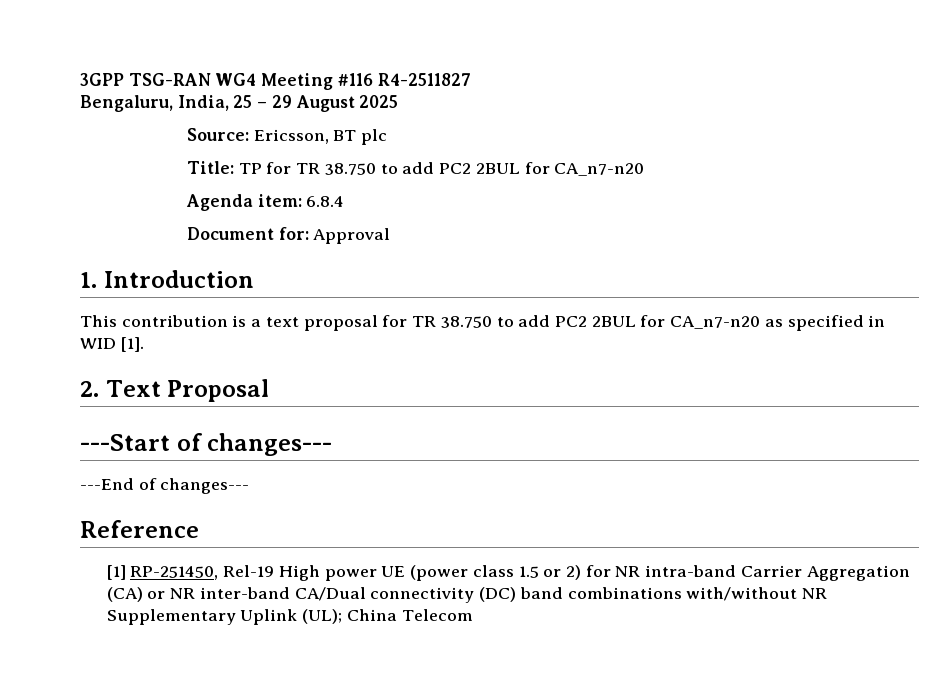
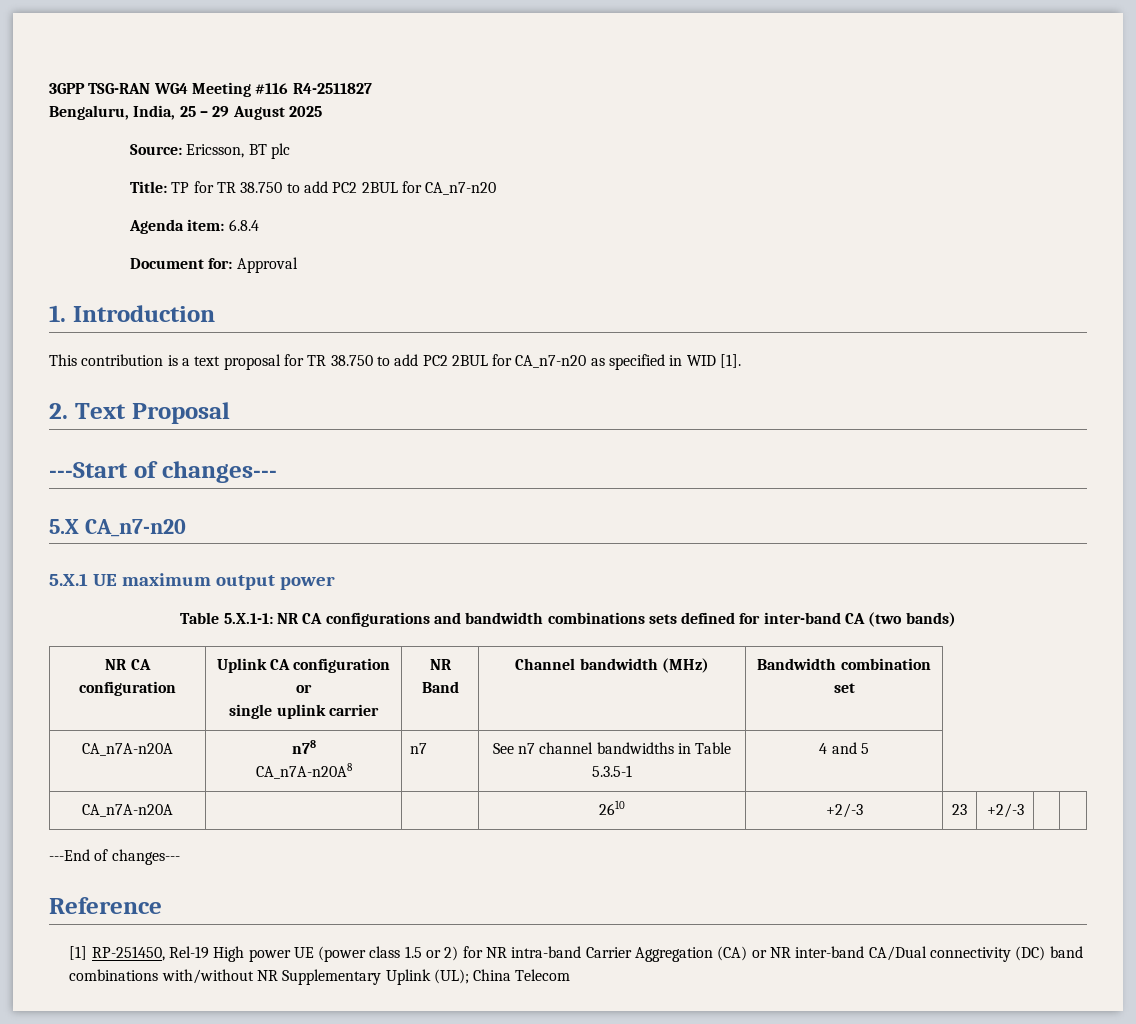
(333, 444) none -> [49,519,186,537] [49,573,335,590] [180,612,956,627] [105,659,151,670] [79,681,176,696] [216,658,391,673] [296,684,312,693] [229,704,379,719] [429,659,452,670] [421,681,459,693] [515,658,709,673] [757,658,931,670] [833,683,855,693] [82,743,173,756] [291,740,316,754] [255,763,353,779] [410,743,428,754] [492,742,732,754] [592,765,632,777] [819,742,869,754] [82,804,173,817] [599,800,625,815] [825,803,863,818] [952,804,967,815] [986,803,1024,818] // 5.X CA_n7-n20 // 5.X.1 UE maximum output power // Table 5.X.1-1: NR CA configurations and bandwidth combinations sets defined for inter-band CA (two bands) // NR CA configuration | Uplink CA configuration or // single uplink carrier | NR Band | Channel bandwidth (MHz) | Bandwidth combination set // CA_n7A-n20A | n78 // CA_n7A-n20A8 | n7 | See n7 channel bandwidths in Table 5.3.5-1 | 4 and 5 // CA_n7A-n20A | | | 2610 | +2/-3 | 23 | +2/-3 | |

